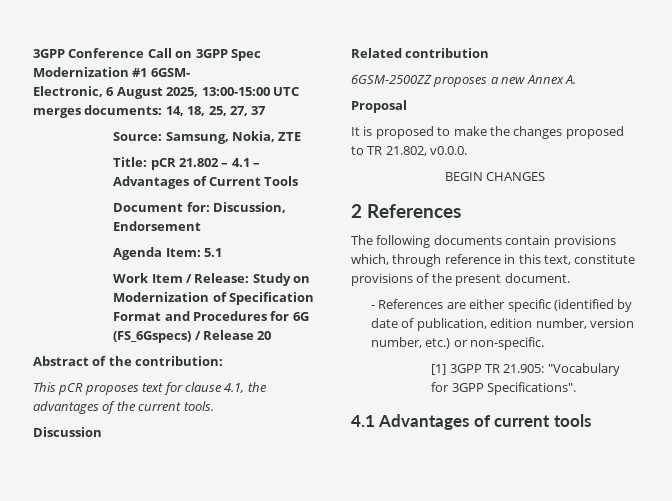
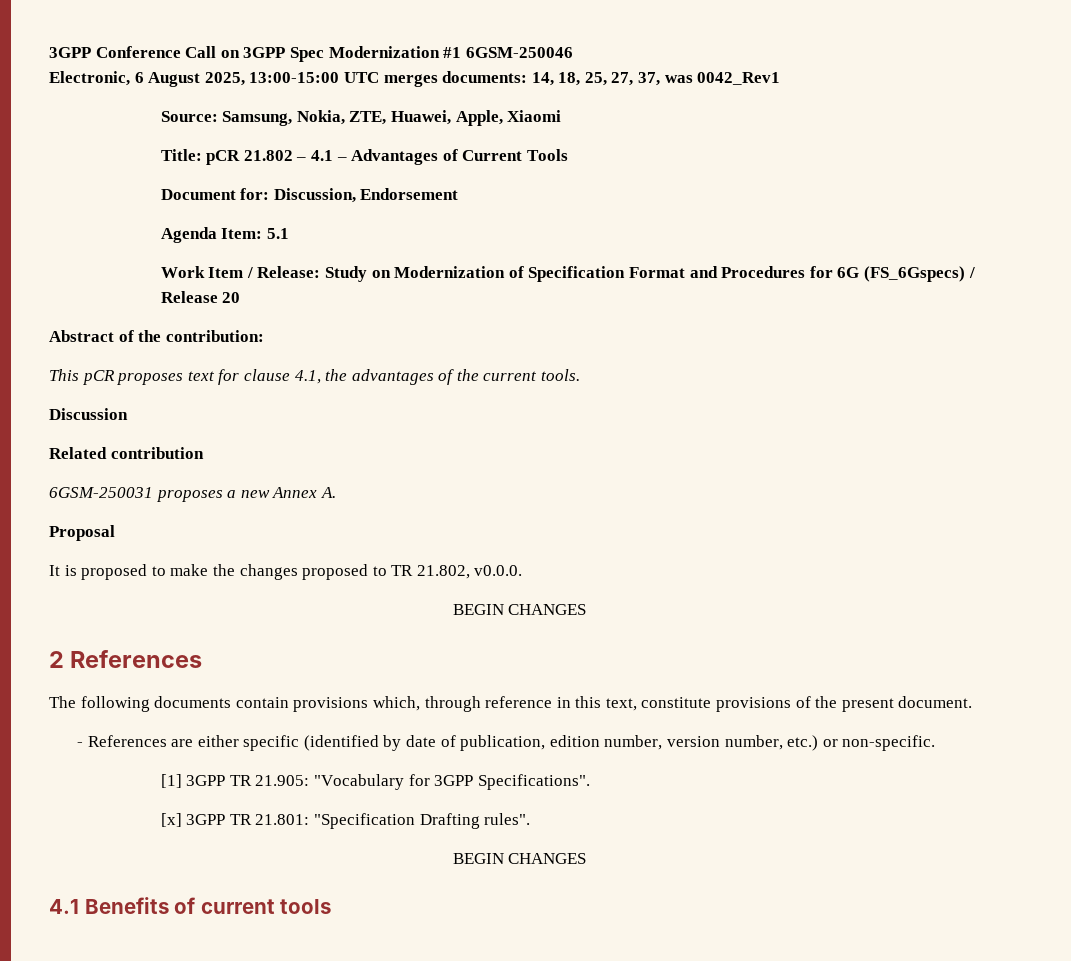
[150,68,190,77] 6GSM- -> [465,47,573,58] 6GSM-250046
[251,106,267,115] 37 -> [638,72,781,86] 37, was 0042_Rev1
[278,132,302,141] ZTE -> [349,110,562,126] ZTE, Huawei, Apple, Xiaomi
[351,75,432,84] 6GSM-2500ZZ -> [49,487,153,498] 6GSM-250031
[351,414,470,430] // 4.1 Advantages -> [160,813,531,829] [452,853,587,864] [49,897,169,914] // [x] 3GPP TR 21.801: "Specification Drafting rules". // BEGIN CHANGES // 4.1 Benefits

